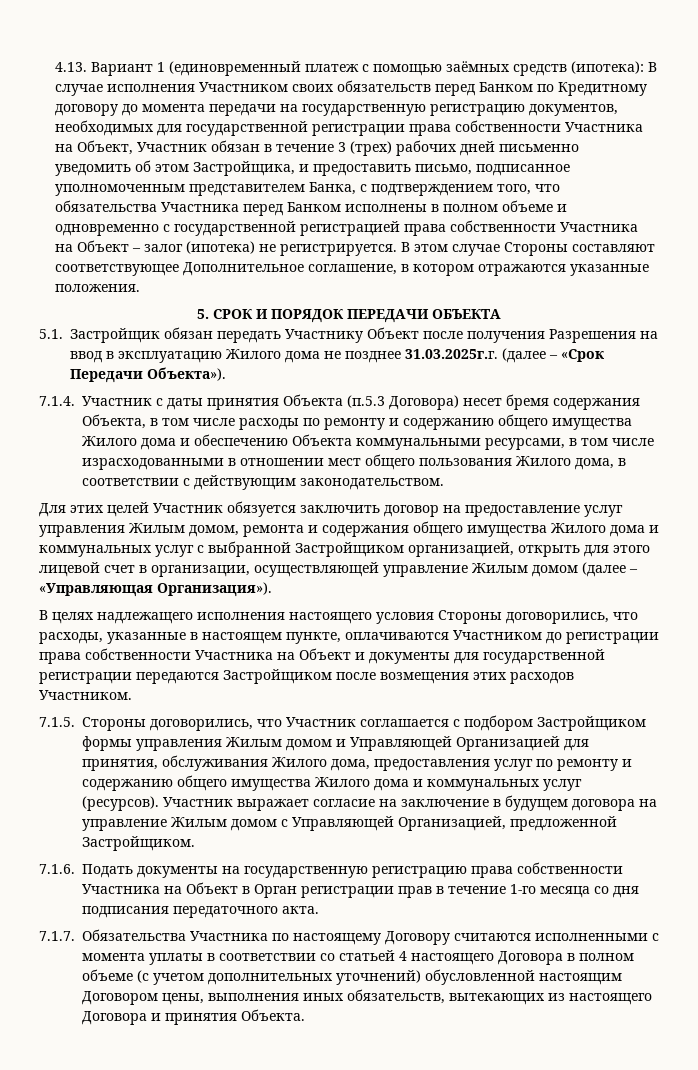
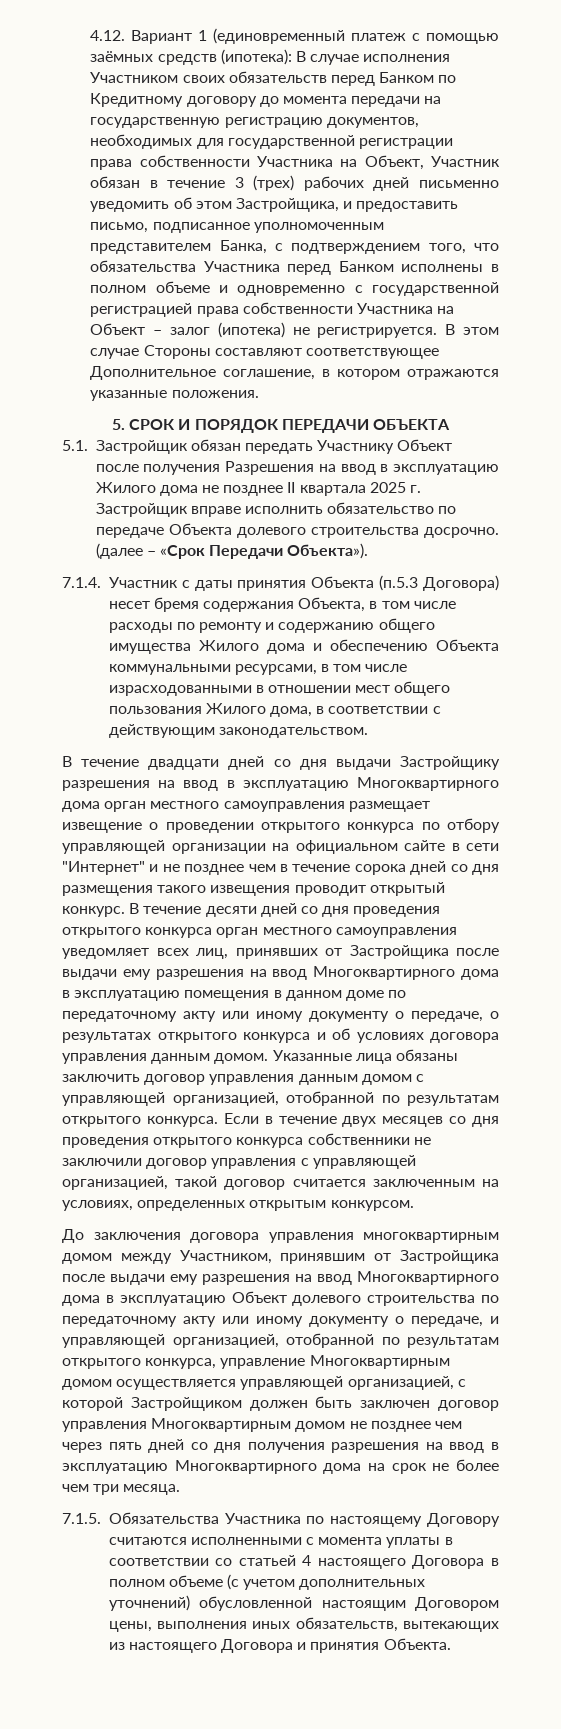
[55,62,88,72] 4.13. -> [90,30,126,41] 4.12.
[405,349,498,359] 31.03.2025г.г. -> [287,482,422,496] [95,502,457,517] [95,523,499,538] II квартала 2025 г. Застройщик вправе исполнить обязательство по передаче Объекта долевого строительства досрочно.
[39,501,623,517] [39,521,659,537] [39,541,650,557] [39,562,638,577] [39,582,272,597] [39,610,638,624] [39,630,659,644] [39,648,605,664] [39,669,574,684] [39,690,132,700] [39,715,646,731] [82,736,589,751] [82,755,632,771] [82,775,582,791] [82,795,657,811] [82,816,617,831] [82,836,195,851] [39,862,623,878] [82,882,639,898] [82,906,319,918] [39,931,75,941] Для этих целей Участник обязуется заключить договор на предоставление услуг управления Жилым домом, ремонта и содержания общего имущества Жилого дома и коммунальных услуг с выбранной Застройщиком организацией, открыть для этого лицевой счет в организации, осуществляющей управление Жилым домом (далее – «Управляющая Организация»). // В целях надлежащего исполнения настоящего условия Стороны договорились, что расходы, указанные в настоящем пункте, оплачиваются Участником до регистрации права собственности Участника на Объект и документы для государственной регистрации передаются Застройщиком после возмещения этих расходов Участником. // 7.1.5. Стороны договорились, что Участник соглашается с подбором Застройщиком формы управления Жилым домом и Управляющей Организацией для принятия, обслуживания Жилого дома, предоставления услуг по ремонту и содержанию общего имущества Жилого дома и коммунальных услуг (ресурсов). Участник выражает согласие на заключение в будущем договора на управление Жилым домом с Управляющей Организацией, предложенной Застройщиком. // 7.1.6. Подать документы на государственную регистрацию права собственности Участника на Объект в Орган регистрации прав в течение 1-го месяца со дня подписания передаточного акта. // 7.1.7. -> [62,756,500,770] [62,777,499,791] [62,801,430,812] [62,818,500,833] [62,840,499,854] [62,861,499,875] [62,882,445,896] [62,903,441,917] [62,927,457,938] [62,945,499,959] [62,966,499,980] [62,990,407,1001] [62,1011,499,1022] [62,1028,499,1043] [62,1049,458,1064] [62,1074,424,1085] [62,1091,499,1106] [62,1113,499,1127] [62,1133,431,1148] [62,1155,416,1169] [62,1176,499,1190] [62,1200,414,1211] [62,1229,499,1243] [62,1250,499,1264] [62,1271,499,1285] [62,1291,499,1306] [62,1316,499,1327] [62,1333,499,1348] [62,1355,450,1369] [62,1376,466,1390] [62,1396,500,1411] [62,1418,462,1432] [62,1439,499,1453] [62,1459,500,1474] [62,1484,181,1495] [62,1513,101,1524] В течение двадцати дней со дня выдачи Застройщику разрешения на ввод в эксплуатацию Многоквартирного дома орган местного самоуправления размещает извещение о проведении открытого конкурса по отбору управляющей организации на официальном сайте в сети "Интернет" и не позднее чем в течение сорока дней со дня размещения такого извещения проводит открытый конкурс. В течение десяти дней со дня проведения открытого конкурса орган местного самоуправления уведомляет всех лиц, принявших от Застройщика после выдачи ему разрешения на ввод Многоквартирного дома в эксплуатацию помещения в данном доме по передаточному акту или иному документу о передаче, о результатах открытого конкурса и об условиях договора управления данным домом. Указанные лица обязаны заключить договор управления данным домом с управляющей организацией, отобранной по результатам открытого конкурса. Если в течение двух месяцев со дня проведения открытого конкурса собственники не заключили договор управления с управляющей организацией, такой договор считается заключенным на условиях, определенных открытым конкурсом. // До заключения договора управления многоквартирным домом между Участником, принявшим от Застройщика после выдачи ему разрешения на ввод Многоквартирного дома в эксплуатацию Объект долевого строительства по передаточному акту или иному документу о передаче, и управляющей организацией, отобранной по результатам открытого конкурса, управление Многоквартирным домом осуществляется управляющей организацией, с которой Застройщиком должен быть заключен договор управления Многоквартирным домом не позднее чем через пять дней со дня получения разрешения на ввод в эксплуатацию Многоквартирного дома на срок не более чем три месяца. // 7.1.5.

